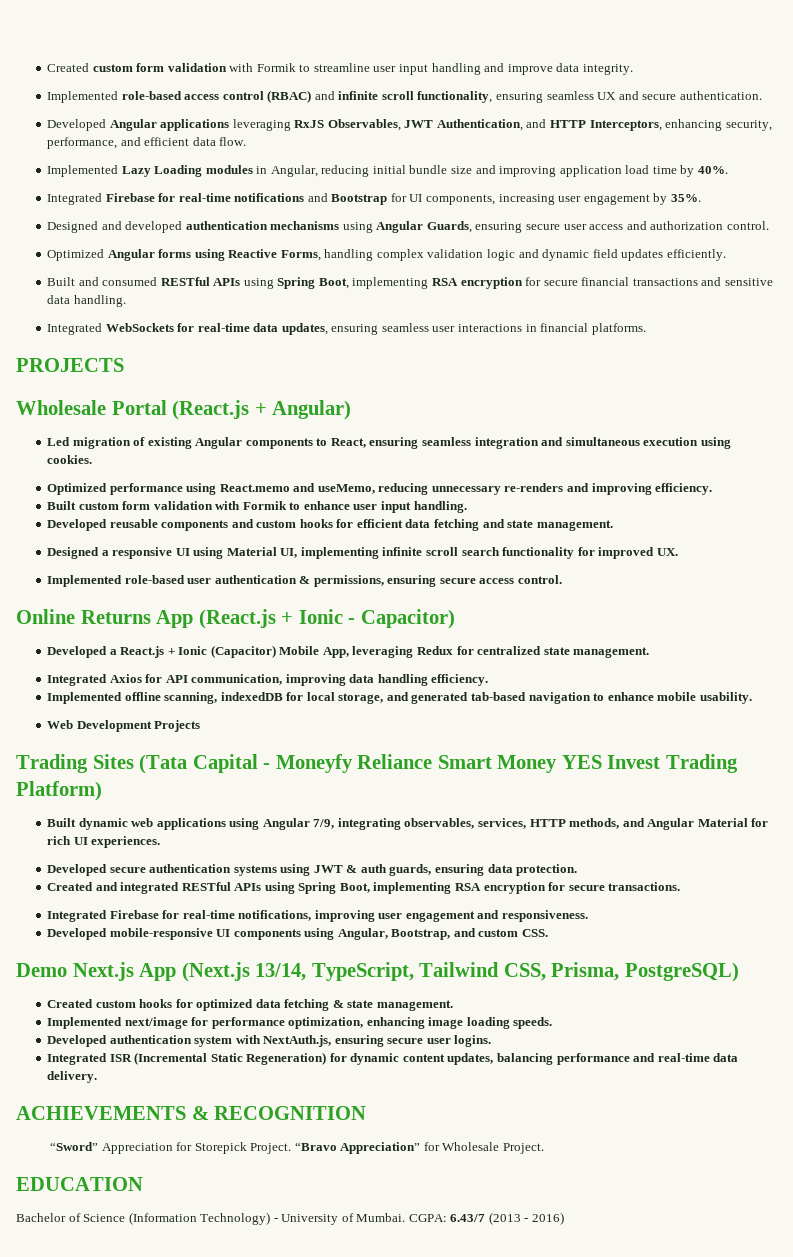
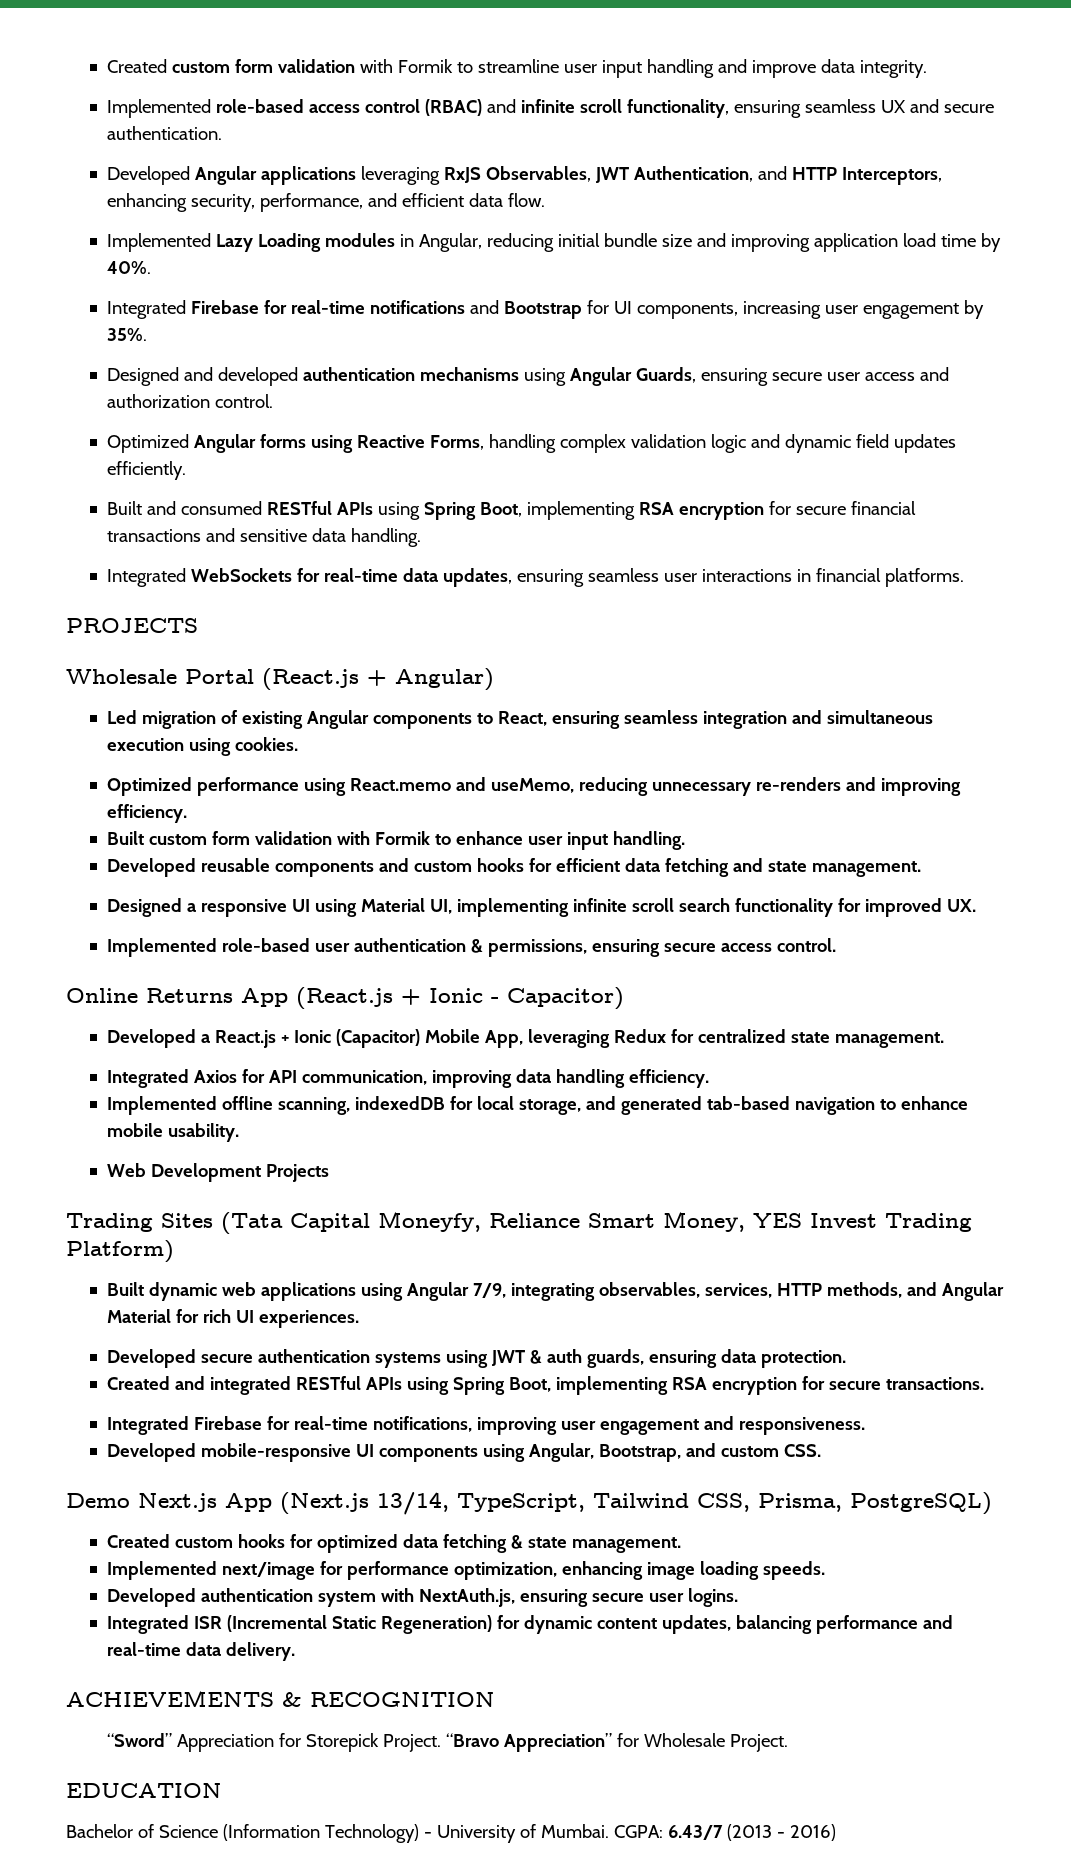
[263,754,353,773] - Moneyfy -> [378,1211,481,1232] Moneyfy,
[497,755,558,773] Money -> [663,1211,745,1232] Money,

